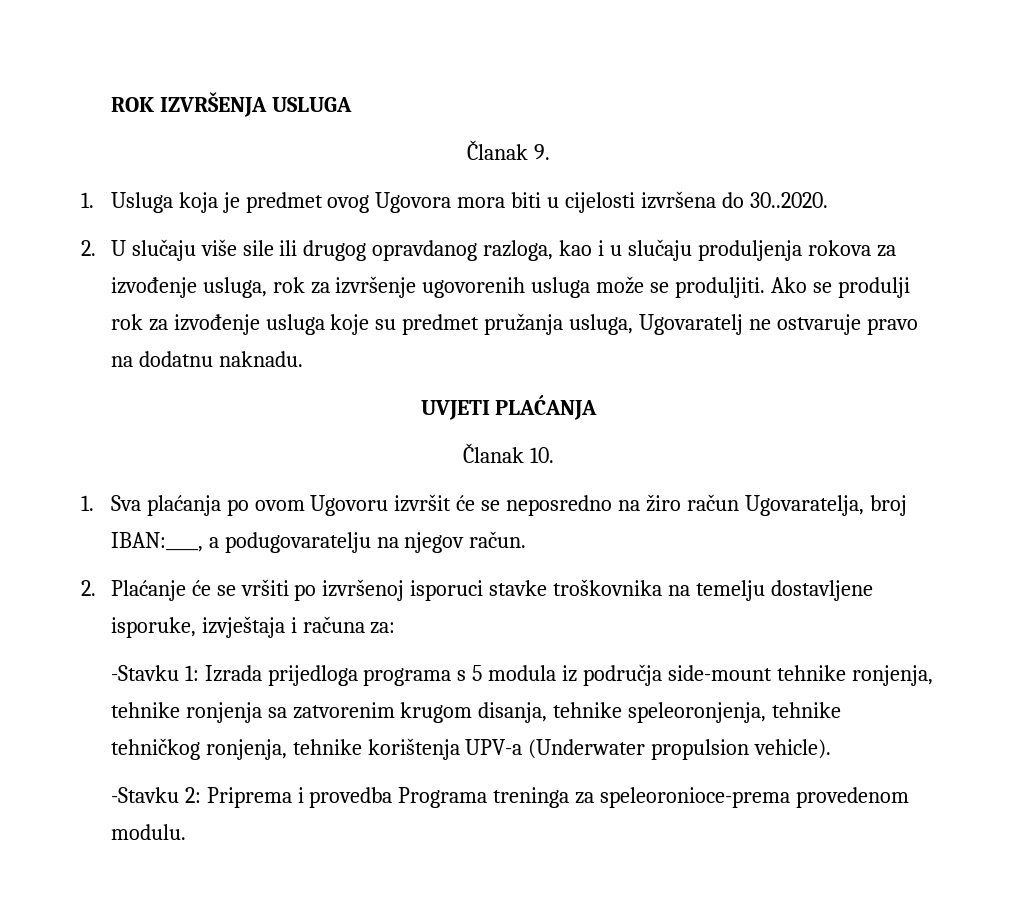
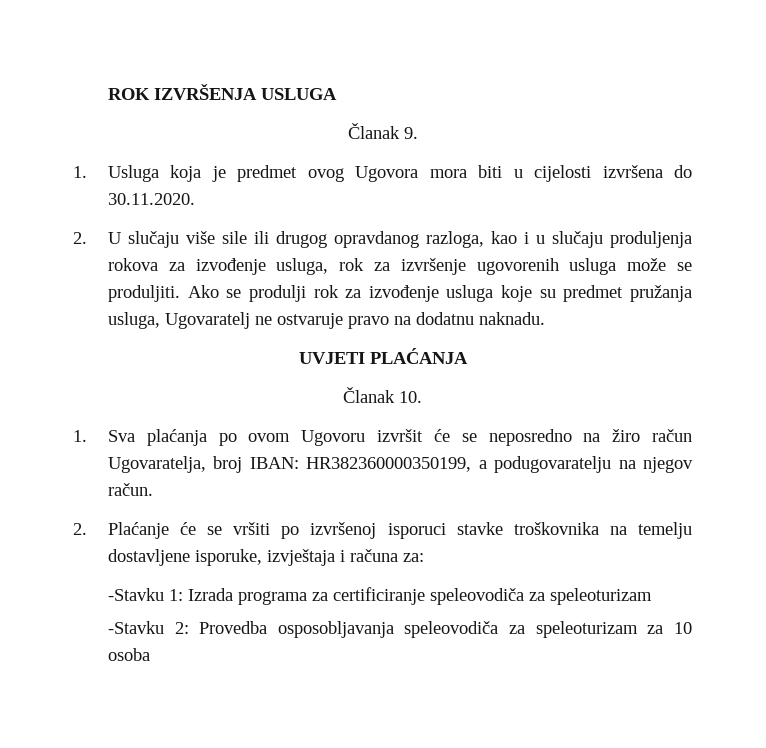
[749,192,828,208] 30..2020. -> [107,193,195,205] 30.11.2020.
[110,532,203,552] IBAN:____, -> [249,457,472,472] IBAN: HR382360000350199,
[267,664,933,686] [110,702,842,723] [110,738,832,760] [110,787,910,808] [110,824,186,840] prijedloga programa s 5 modula iz područja side-mount tehnike ronjenja, tehnike ronjenja sa zatvorenim krugom disanja, tehnike speleoronjenja, tehnike tehničkog ronjenja, tehnike korištenja UPV-a (Underwater propulsion vehicle). // -Stavku 2: Priprema i provedba Programa treninga za speleoronioce-prema provedenom modulu. -> [237,587,652,605] [107,621,693,638] [107,648,150,661] programa za certificiranje speleovodiča za speleoturizam // -Stavku 2: Provedba osposobljavanja speleovodiča za speleoturizam za 10 osoba

